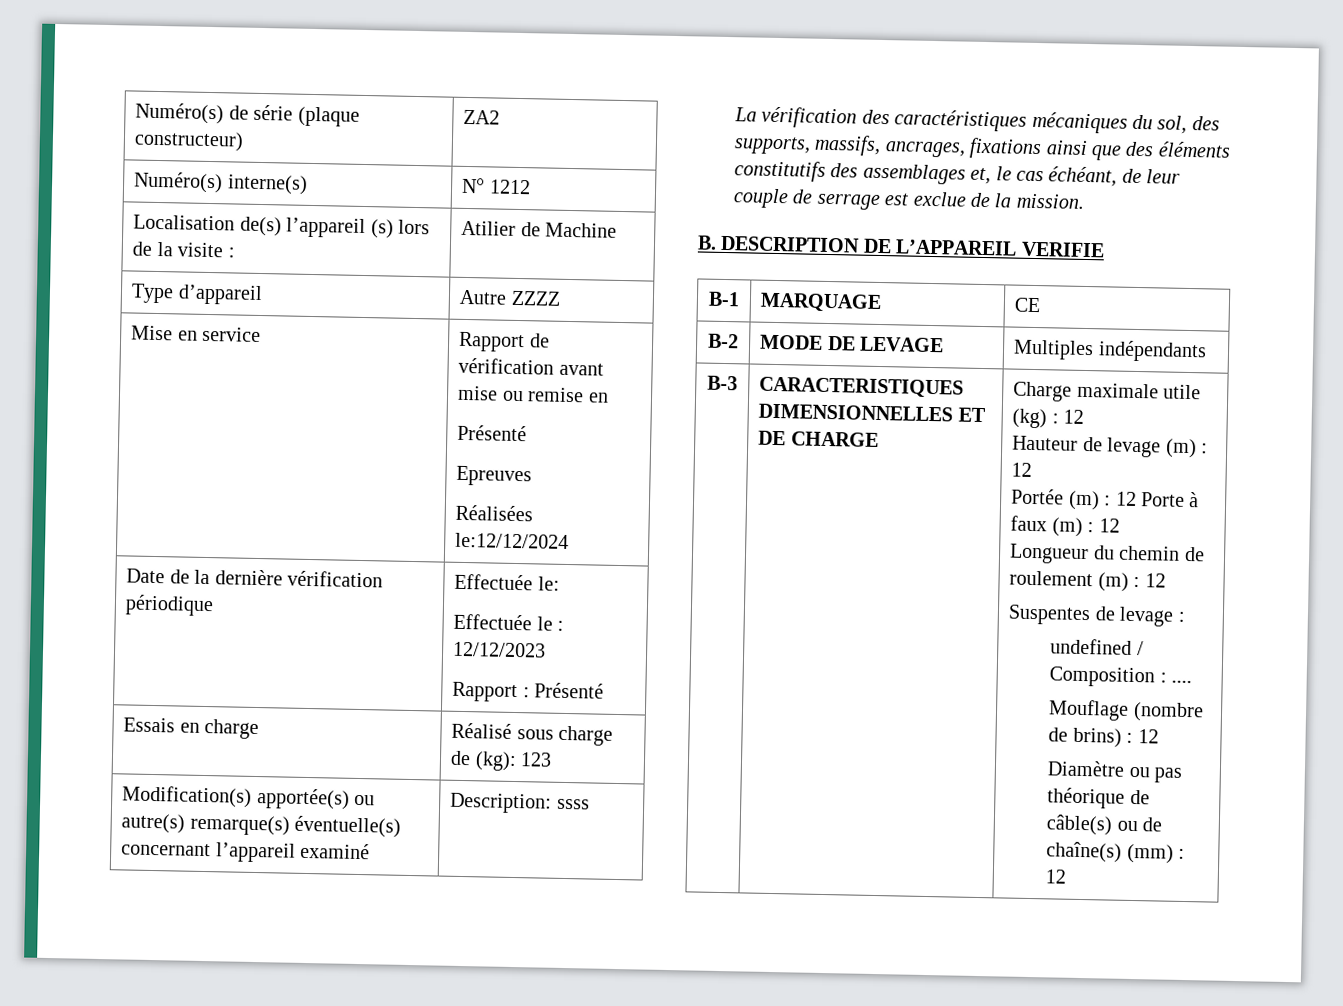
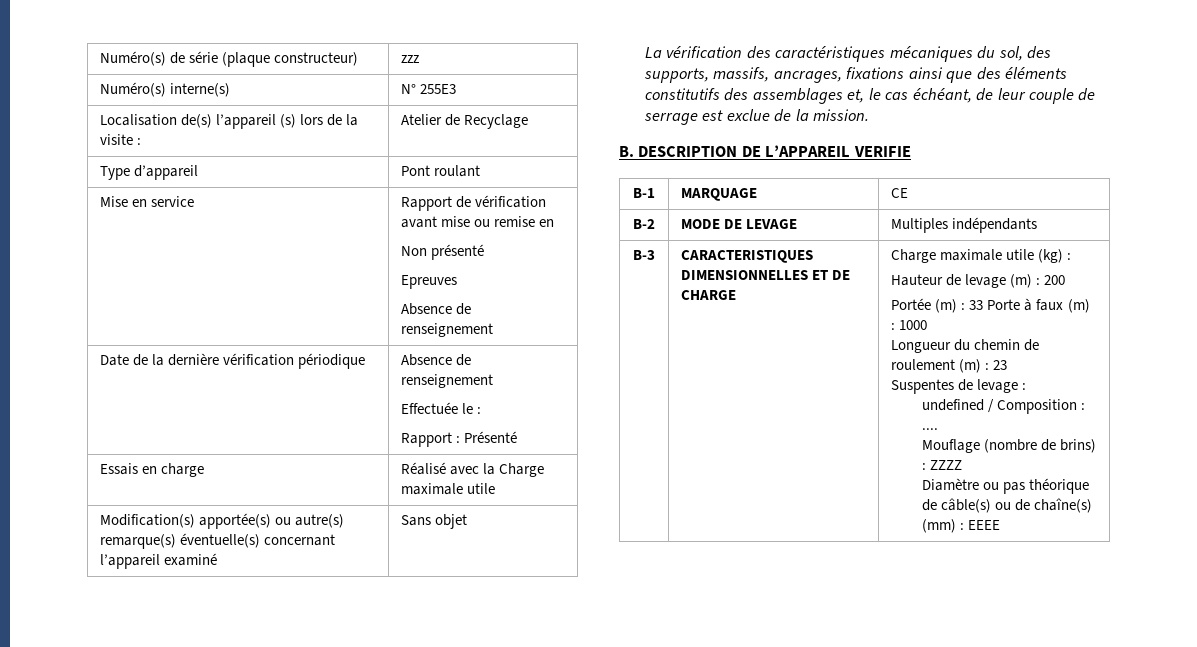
[463,109,501,125] ZA2 -> [401,55,420,63] zzz
[488,179,531,195] 1212 -> [420,84,457,94] 255E3
[461,220,618,238] Atilier de Machine -> [401,114,529,129] Atelier de Recyclage
[459,289,561,306] Autre ZZZZ -> [401,165,481,177] Pont roulant
[457,424,528,442] Présenté -> [401,244,485,260] Non présenté
[455,504,534,522] [455,532,570,550] Réalisées le:12/12/2024 -> [401,303,472,315] [401,323,494,337] Absence de renseignement
[454,573,560,591] Effectuée le: -> [401,354,472,366] [401,374,494,388] Absence de renseignement
[452,641,547,658] 12/12/2023 -> (482, 410) none
[516,725,614,746] [450,750,553,772] sous charge de (kg): 123 -> [450,463,545,477] [401,483,496,495] avec la Charge maximale utile
[449,792,590,814] Description: ssss -> [401,514,468,529] Sans objet
[1063,409,1085,424] 12 -> (1072, 256) none
[1011,462,1033,477] 12 -> [1044,275,1066,285] 200
[1115,491,1137,506] 12 -> [969,300,984,310] 33
[1098,518,1120,533] 12 -> [899,320,928,330] 1000
[1144,573,1166,588] 12 -> [993,360,1008,370] 23
[1137,729,1159,744] 12 -> [930,460,963,470] ZZZZ
[1045,869,1067,884] 12 -> [968,520,1001,530] EEEE

